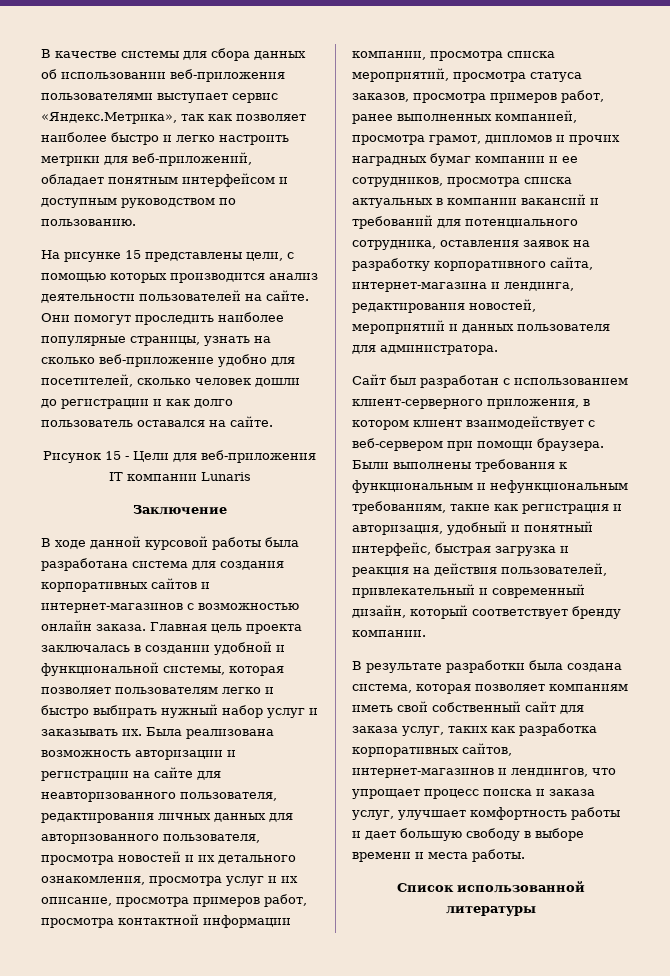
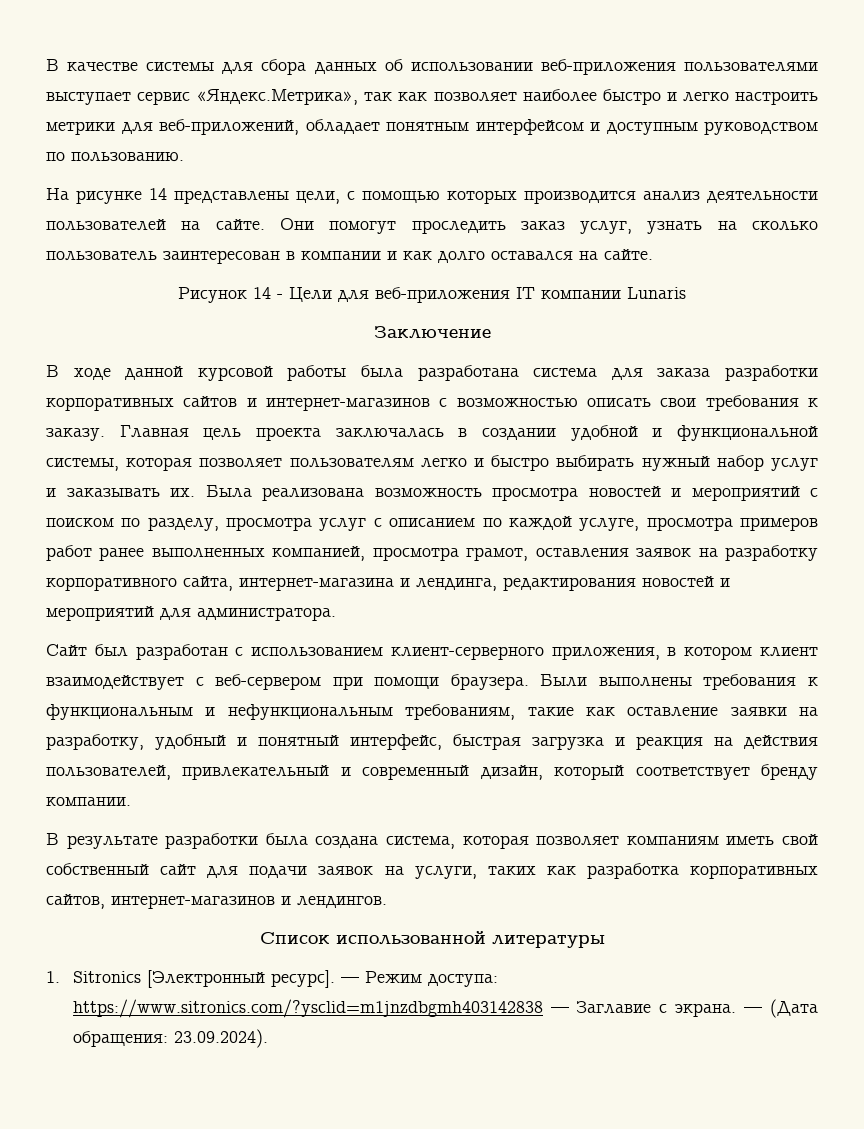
[125,250,141,259] 15 -> [149,188,167,200] 14
[218,312,284,322] [41,336,271,346] [41,354,295,367] [41,374,300,387] [41,399,149,409] наиболее популярные страницы, узнать на сколько веб-приложение удобно для посетителей, сколько человек дошли до регистрации -> [520,221,818,234] [46,250,381,264] заказ услуг, узнать на сколько пользователь заинтересован в компании
[41,420,133,427] пользователь -> (485, 257) none
[105,451,121,460] 15 -> [253,287,271,299] 14
[220,561,284,570] создания -> [657,365,819,381] заказа разработки
[41,620,146,631] онлайн заказа. -> [587,395,819,411] [46,428,105,441] описать свои требования к заказу.
[135,750,236,760] [41,767,221,781] [41,792,277,802] [41,813,293,823] [41,834,260,844] [41,851,296,865] [41,876,298,886] [41,894,307,907] [41,914,291,928] [352,51,555,61] [352,68,582,82] [352,90,604,103] авторизации и регистрации на сайте для неавторизованного пользователя, редактирования личных данных для авторизованного пользователя, просмотра новостей и их детального ознакомления, просмотра услуг и их описание, просмотра примеров работ, просмотра контактной информации компании, просмотра списка мероприятий, просмотра статуса заказов, просмотра примеров работ, -> [492,486,818,501] [46,516,819,531] [46,545,92,561] просмотра новостей и мероприятий с поиском по разделу, просмотра услуг с описанием по каждой услуге, просмотра примеров работ
[485,135,620,145] [352,153,578,166] [352,177,572,187] [352,194,599,208] [352,215,578,229] [352,240,436,250] дипломов и прочих наградных бумаг компании и ее сотрудников, просмотра списка актуальных в компании вакансий и требований для потенциального сотрудника, -> (529, 554) none
[469,299,536,312] [352,320,610,334] новостей, мероприятий и данных пользователя -> [642,576,730,587] [46,606,154,621] новостей и мероприятий
[522,504,622,514] [352,525,443,535] регистрация и авторизация, -> [627,707,818,717] [46,734,144,750] оставление заявки на разработку,
[352,726,444,736] заказа услуг, -> [249,866,477,879] подачи заявок на услуги,
[511,768,616,777] [352,789,595,799] [352,807,620,820] [352,828,584,841] [352,849,525,862] [396,881,585,893] [445,906,536,916] лендингов, что упрощает процесс поиска и заказа услуг, улучшает комфортность работы и дает большую свободу в выборе времени и места работы. // Список использованной литературы -> [297,896,387,908] [259,931,605,948] [46,970,498,988] [72,999,819,1018] [72,1029,268,1048] лендингов. // Список использованной литературы // 1. Sitronics [Электронный ресурс]. — Режим доступа: https://www.sitronics.com/?ysclid=m1jnzdbgmh403142838 — Заглавие с экрана. — (Дата обращения: 23.09.2024).

